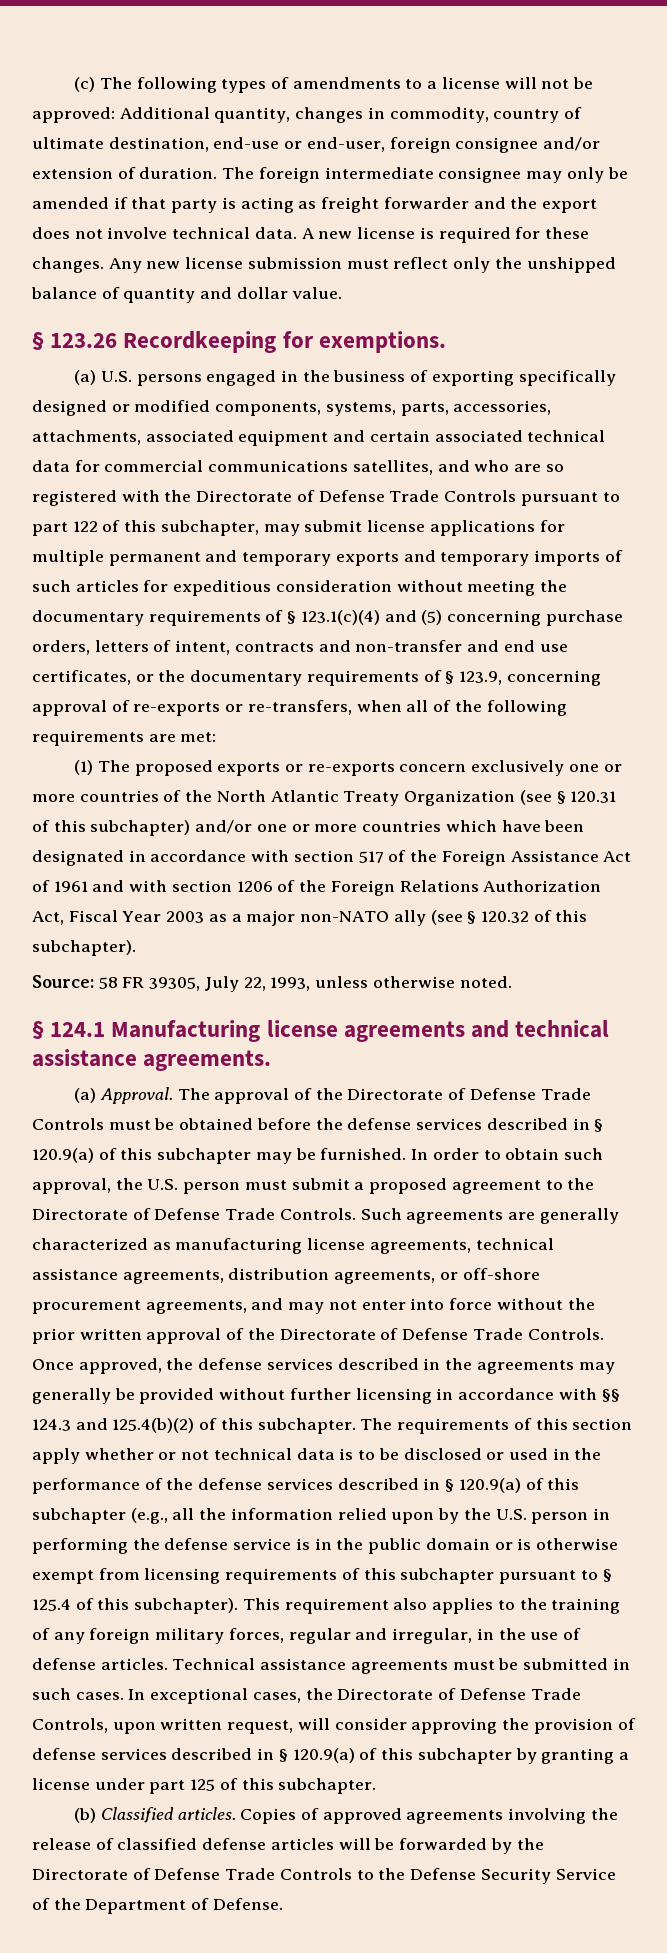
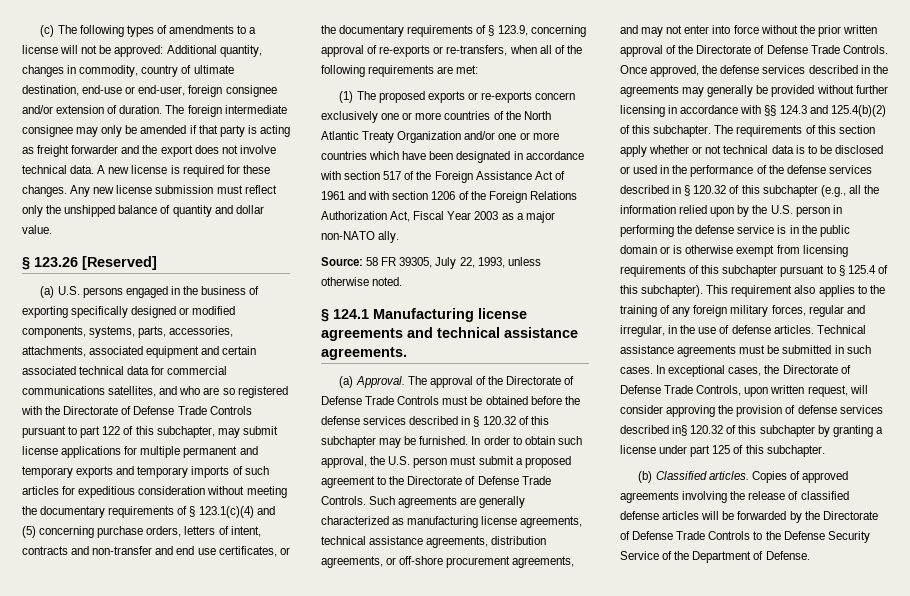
[123,331,446,353] Recordkeeping for exemptions. -> [82,256,157,270] [Reserved]
[519,790,617,805] [32,820,191,836] (see § 120.31 of this subchapter) -> (462, 137) none
[393,910,588,926] [32,940,136,956] ally (see § 120.32 of this subchapter). -> [378,231,400,243] ally.
[32,1148,94,1163] 120.9(a) -> [482,416,516,425] 120.32
[458,1478,521,1493] 120.9(a) -> [693,185,727,194] 120.32
[257,1748,355,1763] in § 120.9(a) -> [672,425,724,436] in§ 120.32

